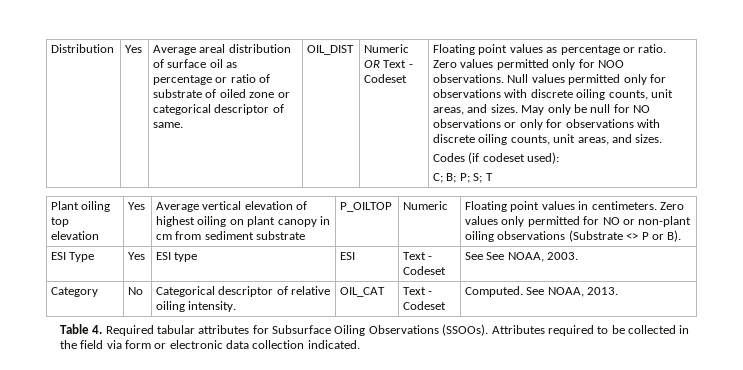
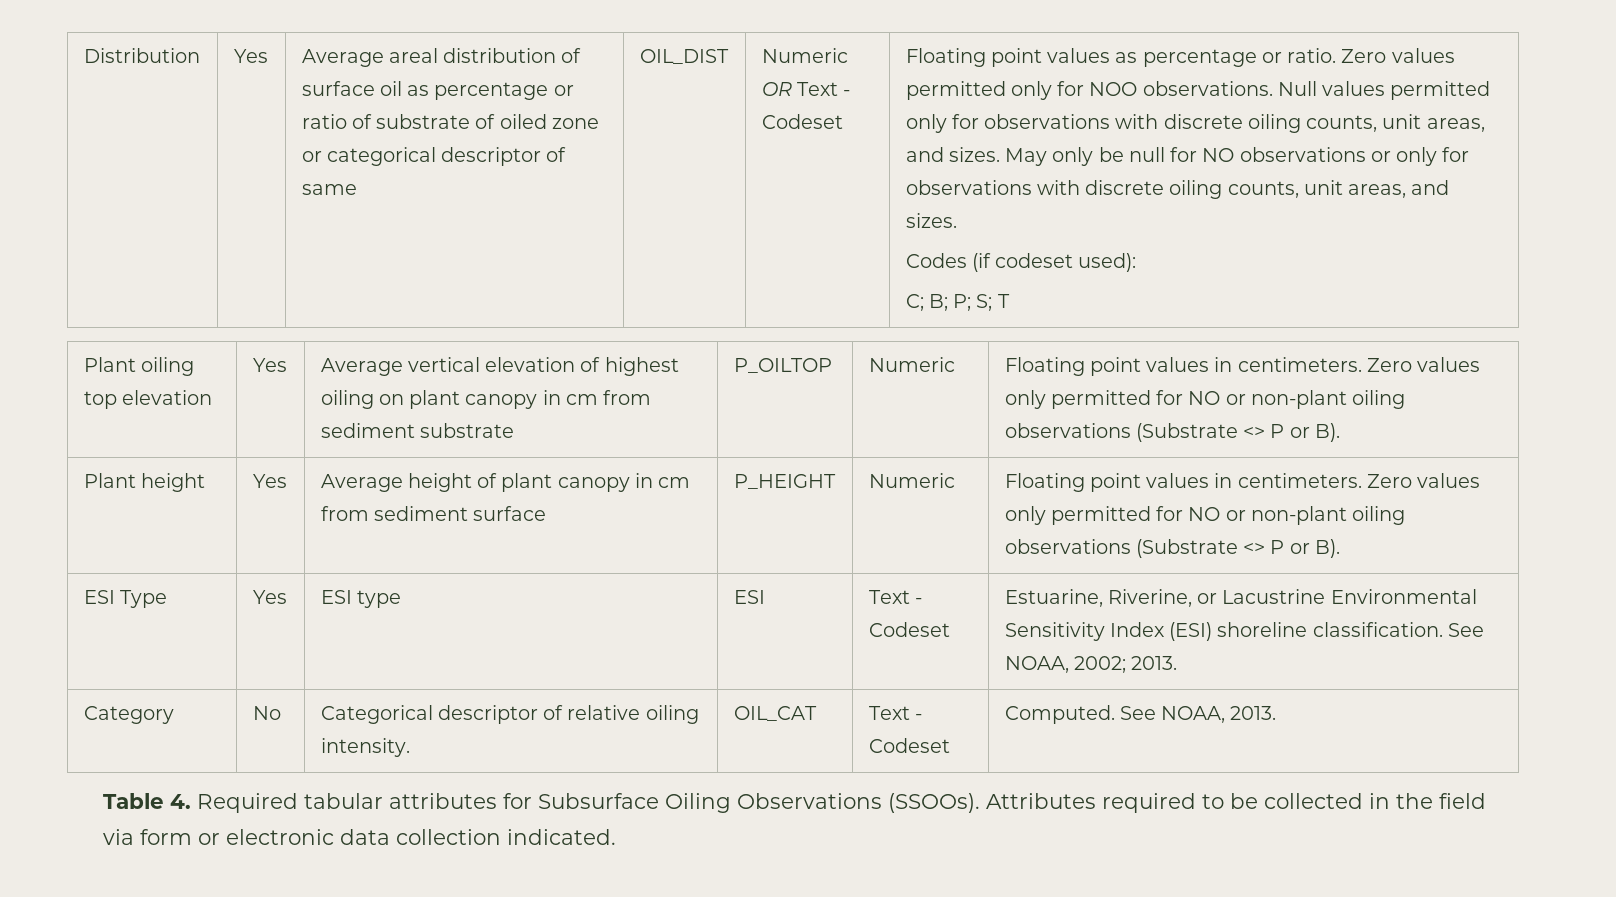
[153,122,184,128] same. -> [301,184,357,195] same
(682, 236) none -> [83,473,205,492] [252,474,287,488] [320,473,691,492] [320,506,547,521] [733,474,836,489] [868,473,955,488] [1004,473,1481,492] [1004,506,1406,525] [1004,539,1340,558] // Plant height | Yes | Average height of plant canopy in cm from sediment surface | P_HEIGHT | Numeric | Floating point values in centimeters. Zero values only permitted for NO or non-plant oiling observations (Substrate <> P or B).
[465,252,579,262] See See NOAA, 2003. -> [1004,589,1477,607] [1004,622,1484,641] [1004,656,1178,673] Estuarine, Riverine, or Lacustrine Environmental Sensitivity Index (ESI) shoreline classification. See NOAA, 2002; 2013.

